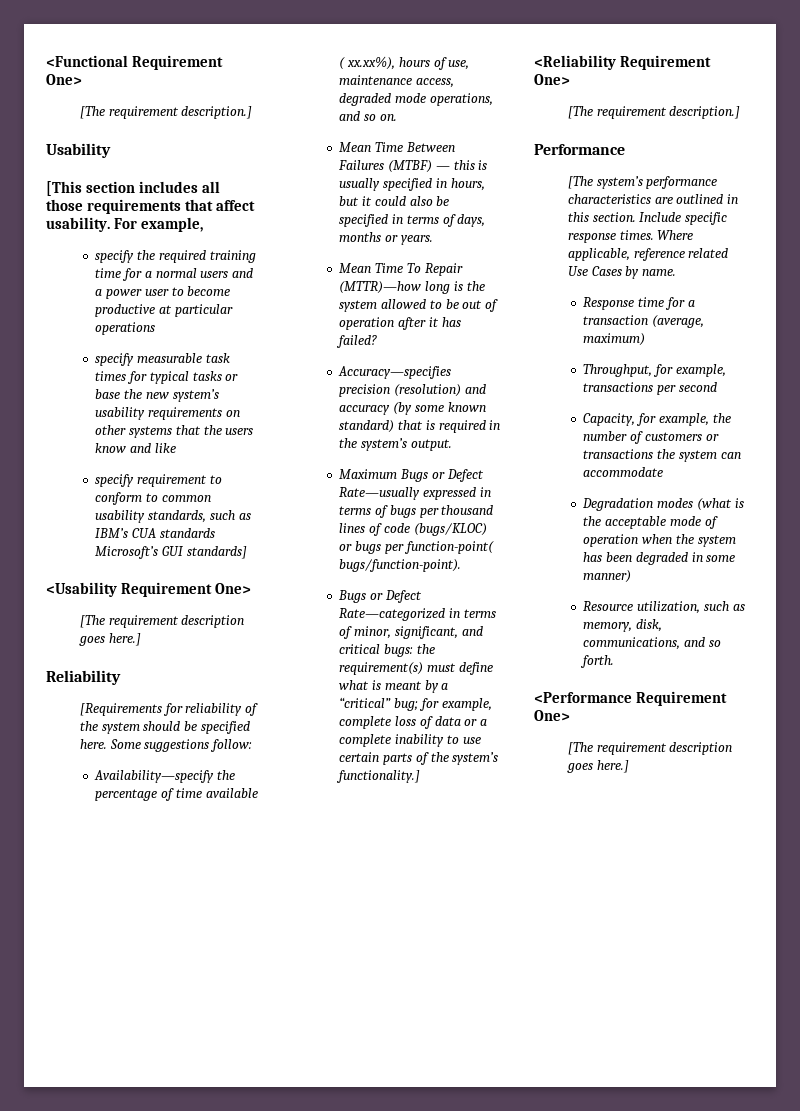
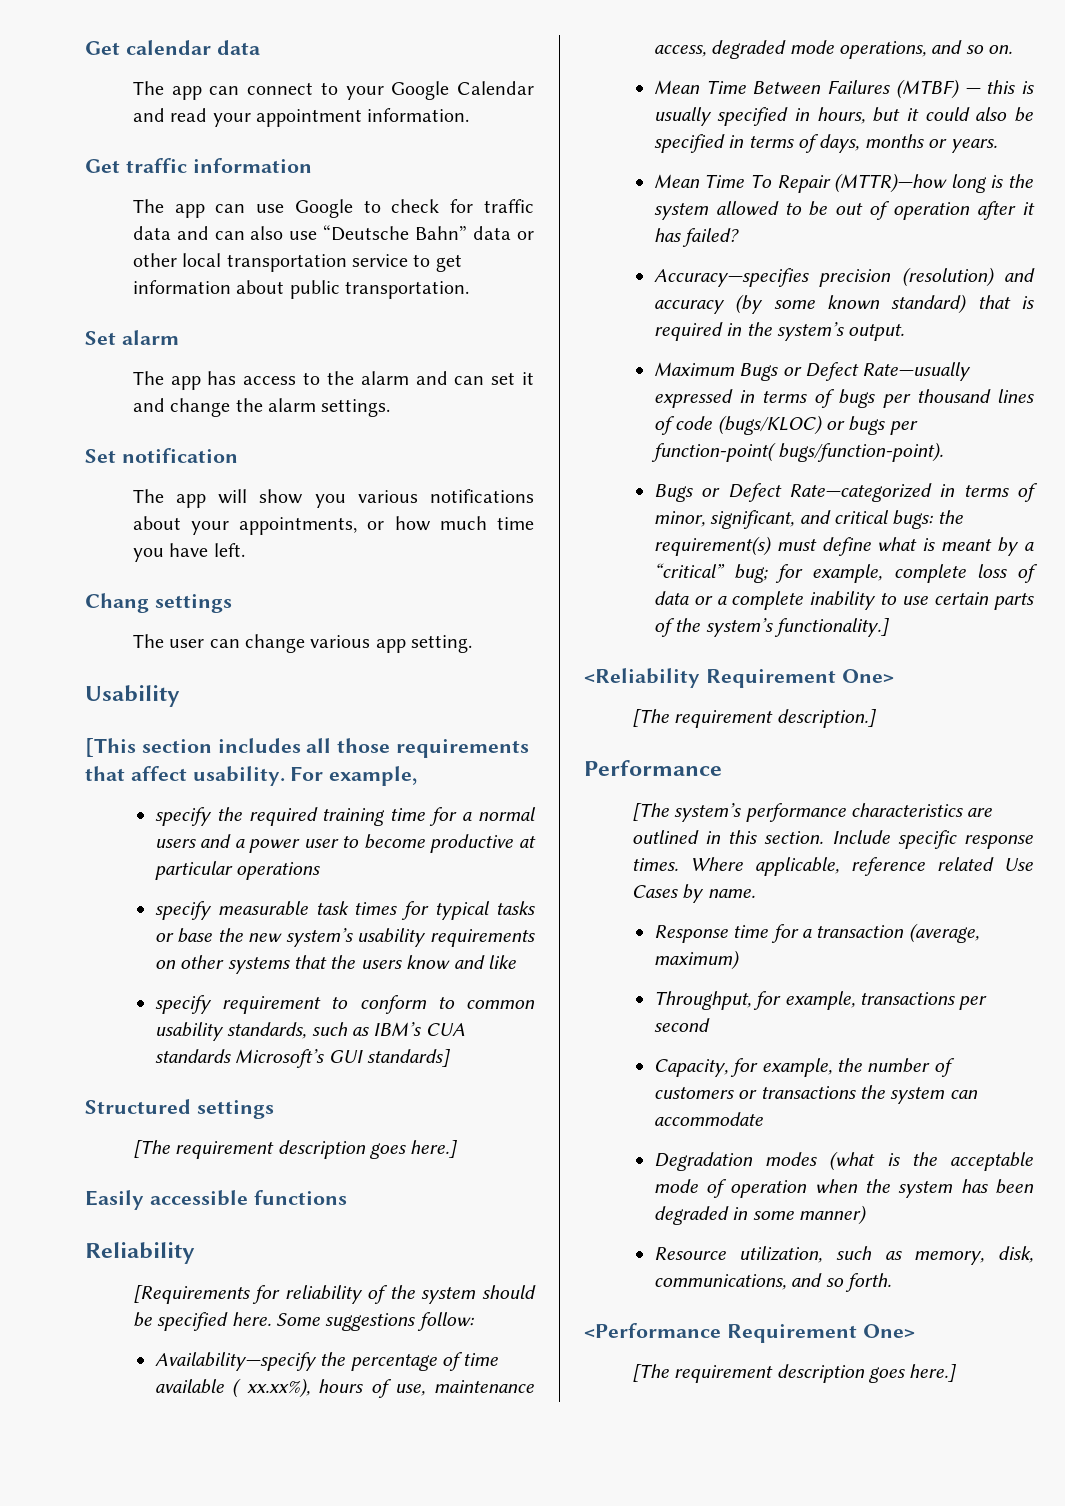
[46,55,223,70] [46,74,82,85] [79,106,253,119] <Functional Requirement One> // [The requirement description.] -> [85,40,260,55] [132,81,534,100] [132,108,470,127] [85,158,312,173] [132,199,535,218] [132,225,535,241] [132,253,462,272] [132,280,469,299] [85,330,179,345] [132,371,535,390] [132,398,391,417] [85,448,238,463] [132,489,535,508] [132,516,535,535] [132,543,245,562] [85,593,232,613] [132,634,473,653] Get calendar data // The app can connect to your Google Calendar and read your appointment information. // Get traffic information // The app can use Google to check for traffic data and can also use “Deutsche Bahn” data or other local transportation service to get information about public transportation. // Set alarm // The app has access to the alarm and can set it and change the alarm settings. // Set notification // The app will show you various notifications about your appointments, or how much time you have left. // Chang settings // The user can change various app setting.
[46,582,251,597] [79,615,245,628] [78,633,141,646] <Usability Requirement One> // [The requirement description goes here.] -> [85,1099,274,1119] [132,1140,458,1159] [85,1190,347,1210] Structured settings // [The requirement description goes here.] // Easily accessible functions

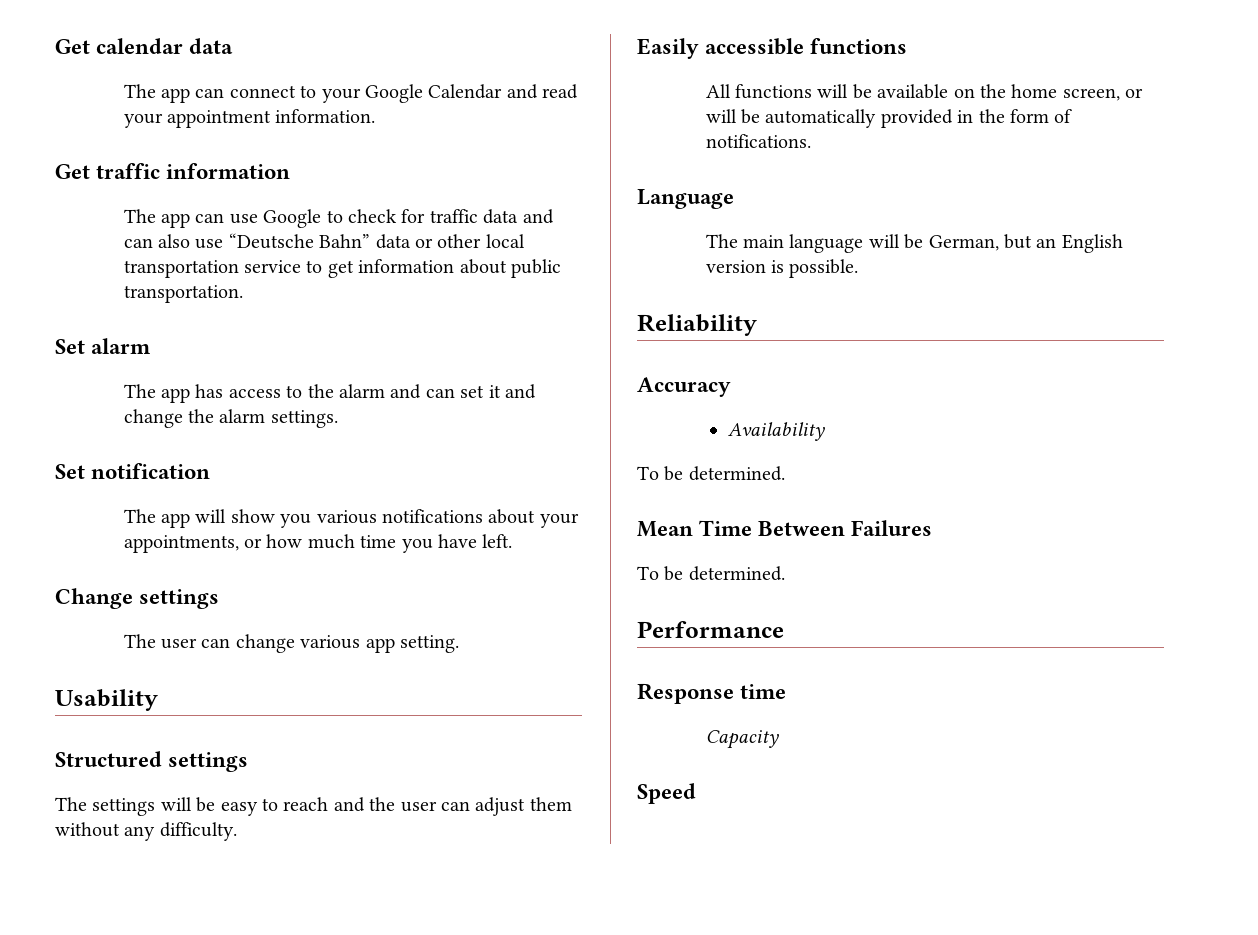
[85,593,149,613] Chang -> [55,588,133,609] Change
[85,738,530,758] [85,766,418,786] [154,807,536,826] [154,834,537,853] [154,861,321,880] [154,901,535,920] [154,927,535,947] [154,955,516,974] [154,995,535,1014] [154,1021,465,1041] [154,1048,450,1068] [85,1099,274,1119] [132,1140,458,1159] [85,1190,347,1210] [85,1242,195,1264] [132,1285,536,1304] [132,1312,474,1331] [154,1352,499,1371] [154,1378,534,1398] [653,40,1013,59] [653,79,1034,99] [653,107,1034,126] [653,134,997,153] [653,173,1033,193] [653,201,1035,220] [653,228,740,247] [653,267,1035,287] [653,294,1034,314] [653,321,905,341] [653,362,972,381] [653,389,1034,408] [653,415,918,435] [650,442,944,462] [653,483,1038,502] [653,510,963,529] [653,536,1034,556] [653,563,1038,583] [653,591,1034,610] [653,617,889,637] [584,668,894,688] [631,709,876,728] [584,760,722,776] [631,802,993,822] [631,830,1033,849] [631,857,1033,876] [631,884,755,903] [653,923,979,943] [653,950,740,970] [653,991,988,1010] [653,1018,710,1032] [653,1058,955,1077] [653,1085,978,1104] [653,1112,763,1126] [653,1151,1033,1171] [653,1179,1034,1198] [653,1205,867,1225] [653,1246,1033,1265] [653,1273,891,1292] [584,1323,915,1343] [631,1364,957,1383] [This section includes all those requirements that affect usability. For example, // specify the required training time for a normal users and a power user to become productive at particular operations // specify measurable task times for typical tasks or base the new system’s usability requirements on other systems that the users know and like // specify requirement to conform to common usability standards, such as IBM’s CUA standards Microsoft’s GUI standards] // Structured settings // [The requirement description goes here.] // Easily accessible functions // Reliability // [Requirements for reliability of the system should be specified here. Some suggestions follow: // Availability—specify the percentage of time available ( xx.xx%), hours of use, maintenance access, degraded mode operations, and so on. // Mean Time Between Failures (MTBF) — this is usually specified in hours, but it could also be specified in terms of days, months or years. // Mean Time To Repair (MTTR)—how long is the system allowed to be out of operation after it has failed? // Accuracy—specifies precision (resolution) and accuracy (by some known standard) that is required in the system’s output. // Maximum Bugs or Defect Rate—usually expressed in terms of bugs per thousand lines of code (bugs/KLOC) or bugs per function-point( bugs/function-point). // Bugs or Defect Rate—categorized in terms of minor, significant, and critical bugs: the requirement(s) must define what is meant by a “critical” bug; for example, complete loss of data or a complete inability to use certain parts of the system’s functionality.] // <Reliability Requirement One> // [The requirement description.] // Performance // [The system’s performance characteristics are outlined in this section. Include specific response times. Where applicable, reference related Use Cases by name. // Response time for a transaction (average, maximum) // Throughput, for example, transactions per second // Capacity, for example, the number of customers or transactions the system can accommodate // Degradation modes (what is the acceptable mode of operation when the system has been degraded in some manner) // Resource utilization, such as memory, disk, communications, and so forth. // <Performance Requirement One> // [The requirement description goes here.] -> [55,751,249,772] [55,797,572,816] [55,822,237,841] [637,38,908,59] [705,84,1144,101] [705,109,1073,128] [705,134,811,148] [637,189,734,209] [705,234,1123,253] [705,259,859,278] [637,314,757,336] [637,377,731,397] [727,422,825,441] [637,466,785,481] [637,520,933,537] [637,566,785,581] [637,621,784,638] [637,683,787,704] [705,730,779,749] [637,783,696,804] Structured settings // The settings will be easy to reach and the user can adjust them without any difficulty. // Easily accessible functions // All functions will be available on the home screen, or will be automatically provided in the form of notifications. // Language // The main language will be German, but an English version is possible. // Reliability // Accuracy // Availability // To be determined. // Mean Time Between Failures // To be determined. // Performance // Response time // Capacity // Speed

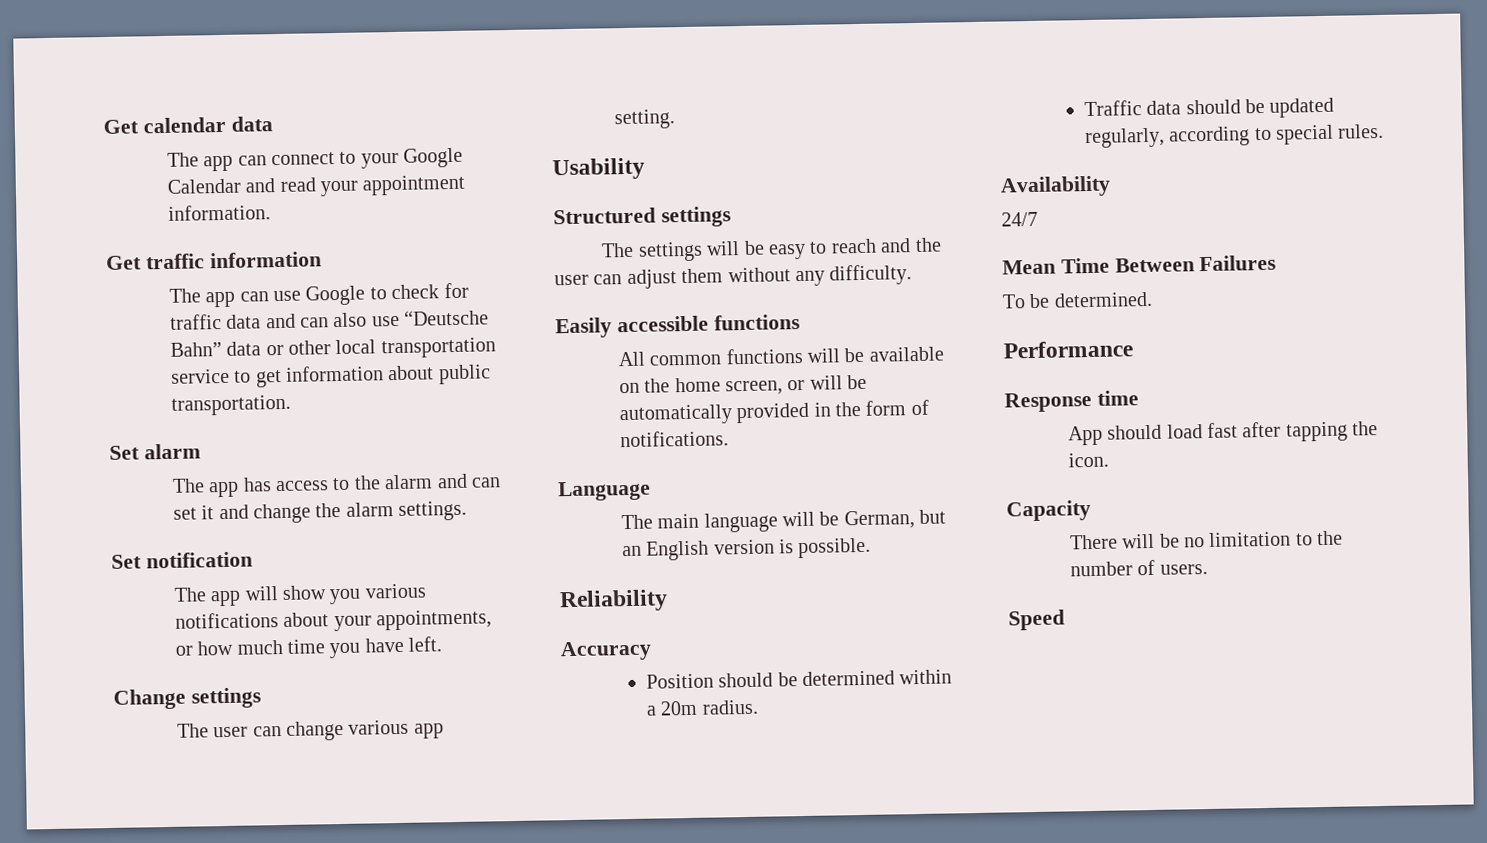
(731, 91) none -> [649,354,723,366] common
[727,422,825,441] [637,466,785,481] Availability // To be determined. -> [645,669,953,689] [645,699,759,716] [1083,97,1335,118] [1083,123,1385,149] [1000,175,1111,198] [1001,211,1038,227] Position should be determined within a 20m radius. // Traffic data should be updated regularly, according to special rules. // Availability // 24/7
[705,730,779,749] Capacity -> [1067,421,1379,446] [1067,452,1109,468] [1006,500,1091,522] [1069,530,1344,550] [1069,559,1208,577] App should load fast after tapping the icon. // Capacity // There will be no limitation to the number of users.

